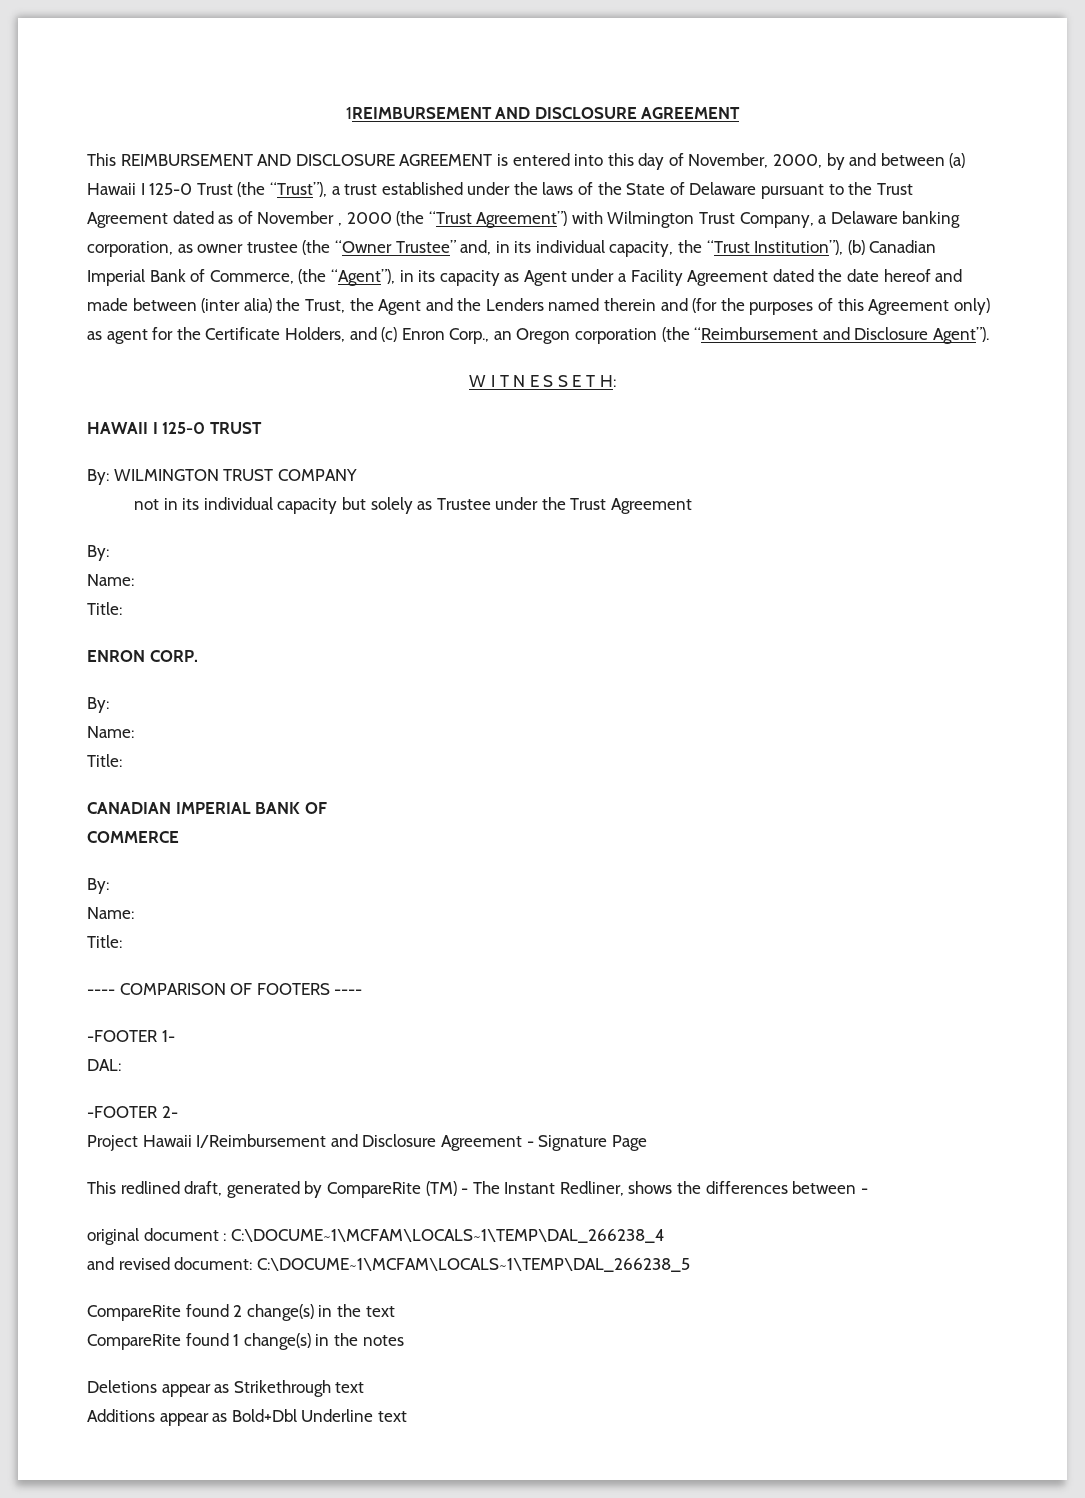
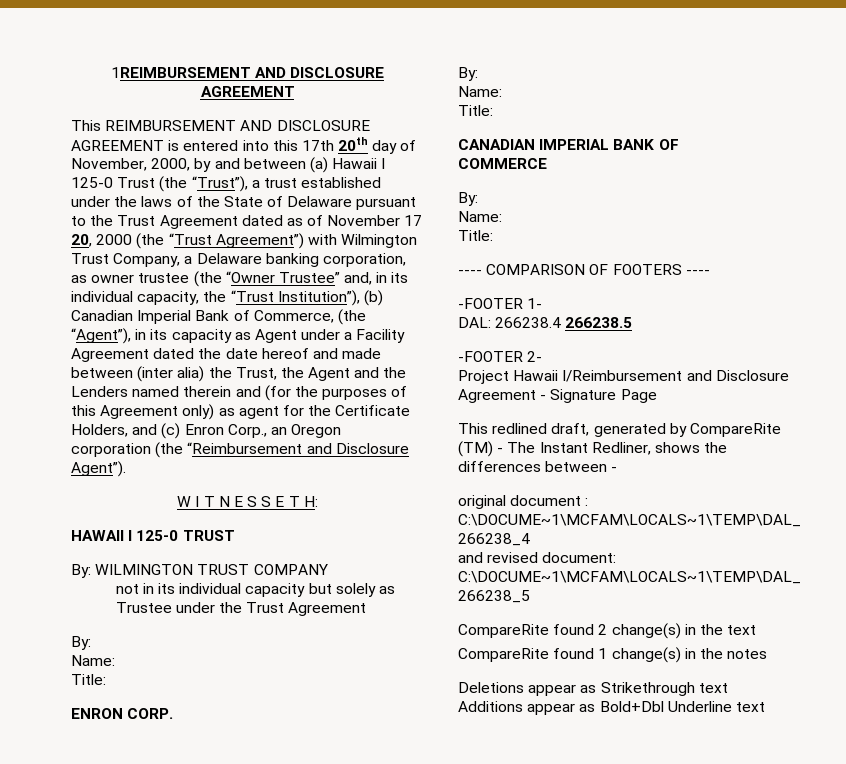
(634, 159) none -> [301,137,369,151] 17th 20th
[337,223,342,226] , -> [404,215,423,226] [71,234,92,247] 17 20,
(121, 1065) none -> [495,317,633,328] 266238.4 266238.5

